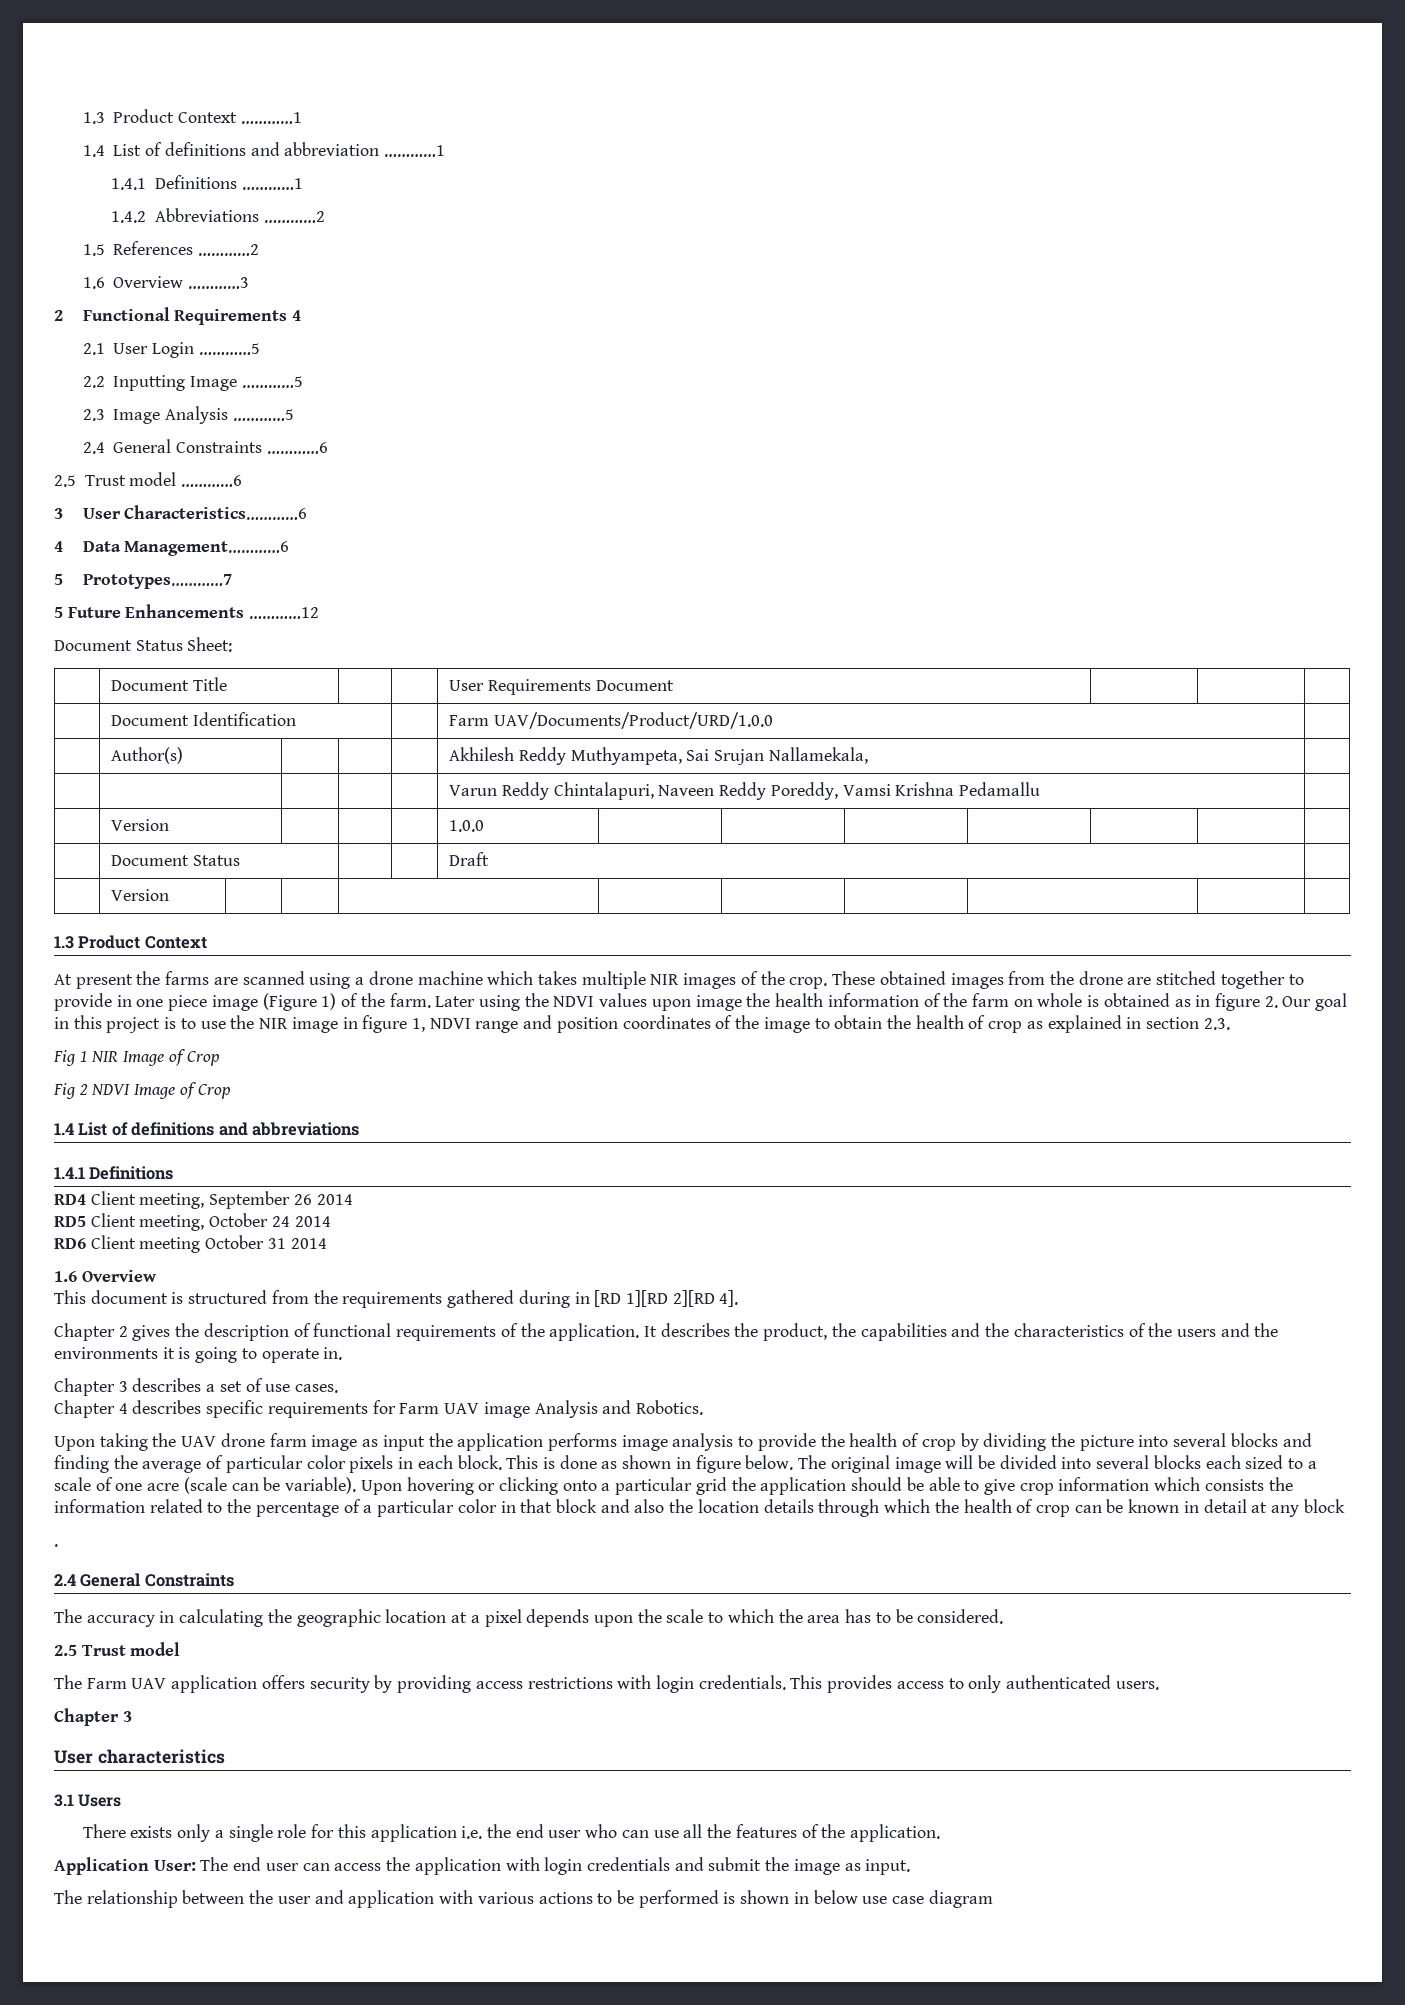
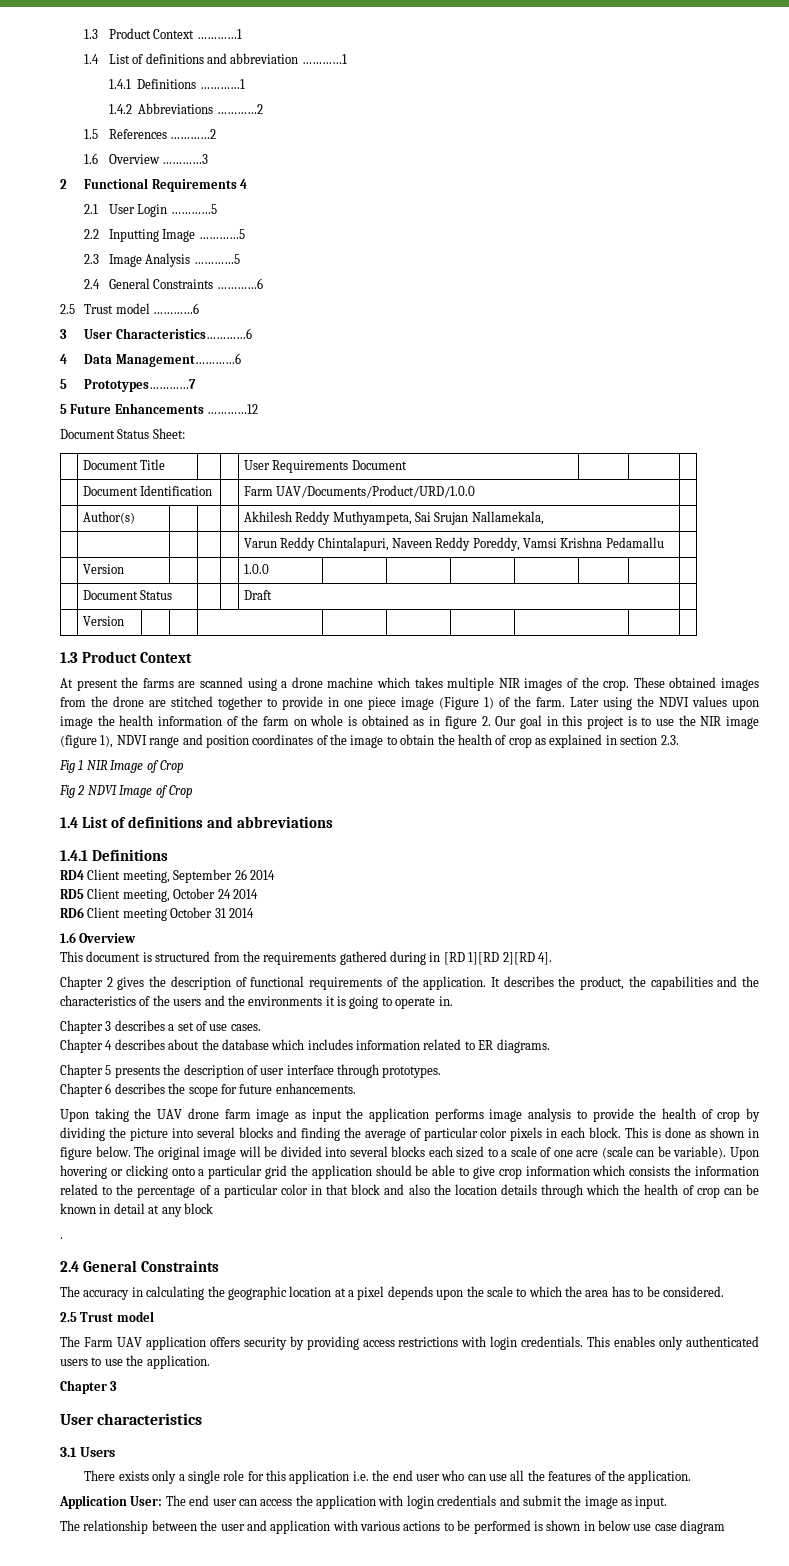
[342,1015,425,1033] in figure 1, -> [60,735,114,748] (figure 1),
[206,1400,703,1418] specific requirements for Farm UAV image Analysis and Robotics. -> [168,1039,550,1053] [60,1064,442,1078] [60,1083,356,1097] about the database which includes information related to ER diagrams. // Chapter 5 presents the description of user interface through prototypes. // Chapter 6 describes the scope for future enhancements.
[827,1675,1159,1693] provides access to only authenticated users. -> [614,1336,759,1350] [60,1355,210,1369] enables only authenticated users to use the application.

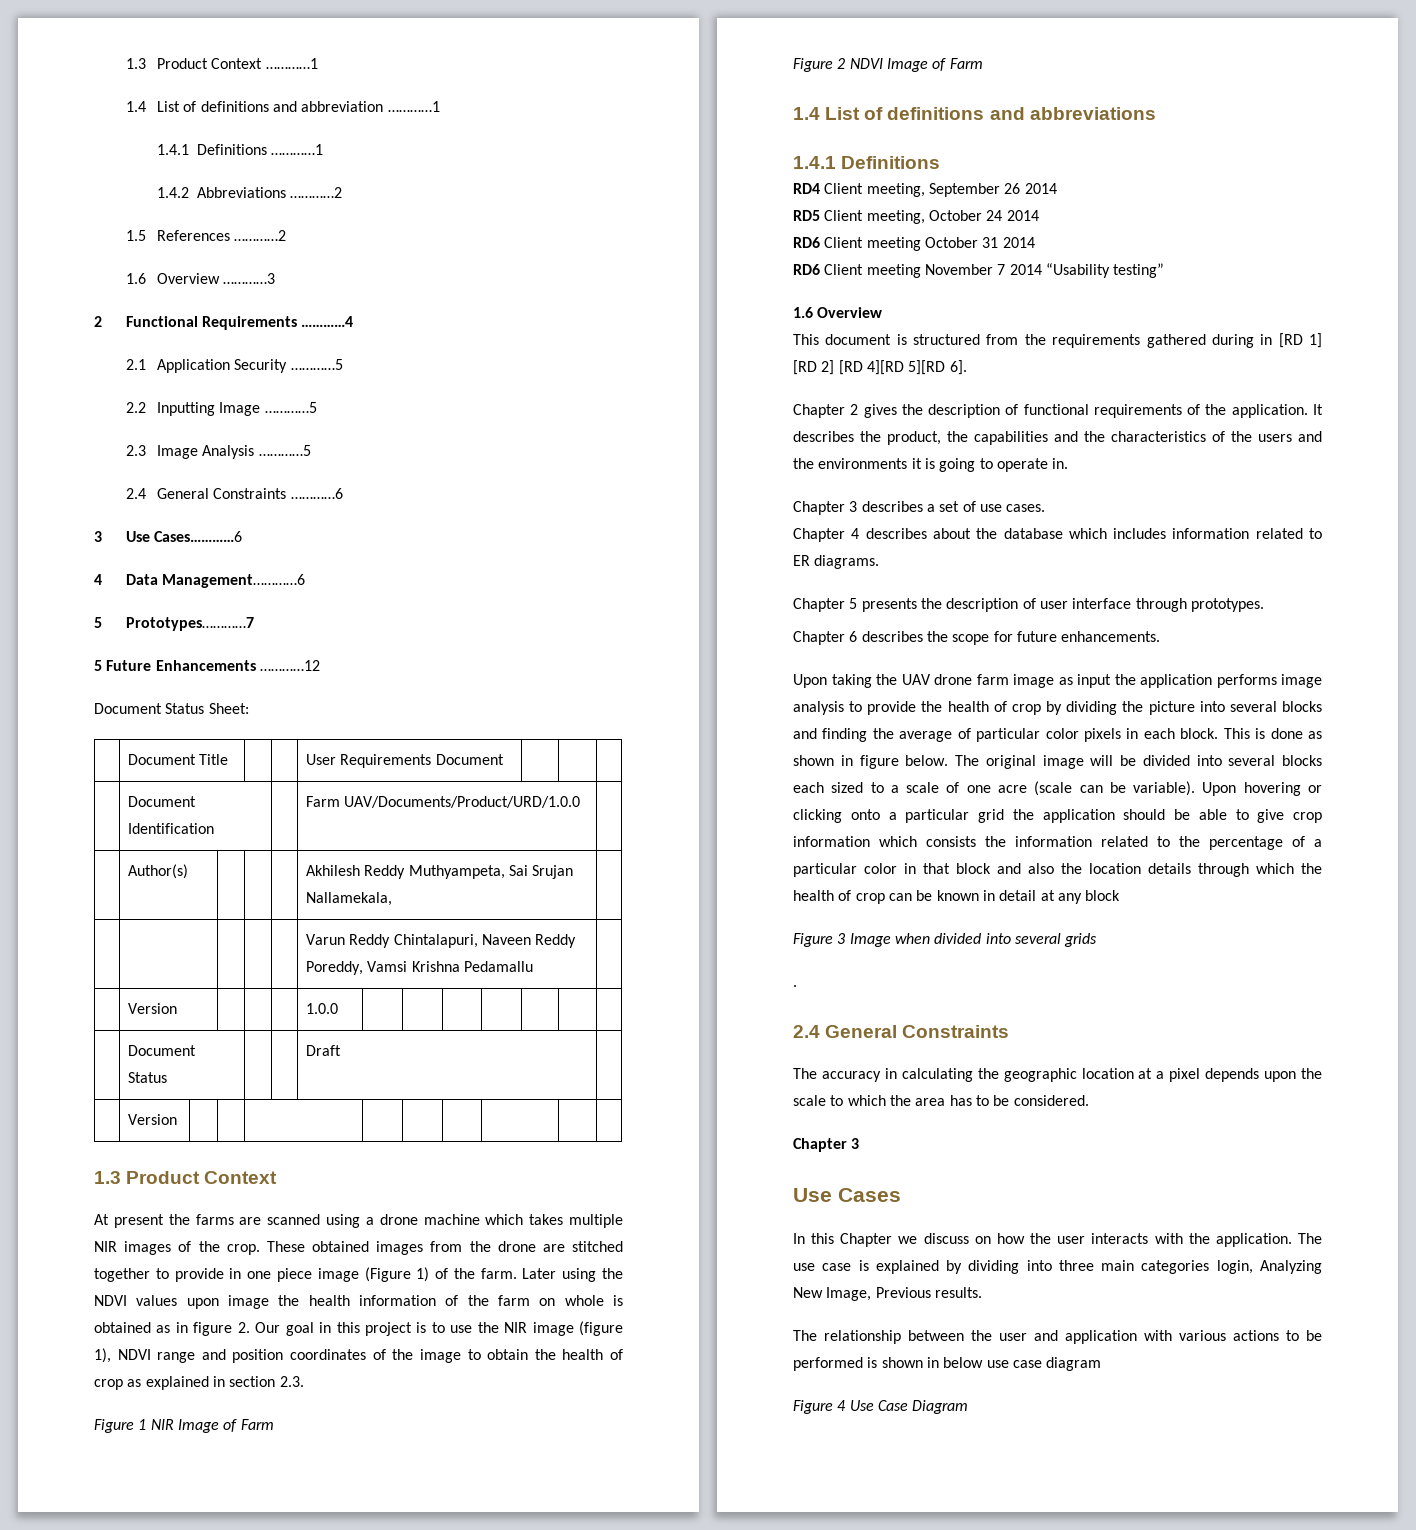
[240,179,248,189] 4 -> [301,316,354,327] …………4
[108,204,168,217] User Login -> [157,359,288,373] Application Security
[60,303,200,314] [60,328,252,339] 2.5 Trust model …………6 // 3 User Characteristics…………6 -> [94,531,242,542] 3 Use Cases…………6
[59,760,75,773] Fig -> [94,1419,134,1433] Figure
[159,760,184,773] [59,785,75,798] Crop // Fig -> [240,1419,274,1430] [793,58,833,72] Farm // Figure
[168,785,193,798] Crop -> [949,58,983,69] Farm
(254, 913) none -> [793,263,1165,278] // RD6 Client meeting November 7 2014 “Usability testing”
[468,952,552,965] 1][RD 2][RD 4]. -> [1309,333,1322,348] [793,360,967,375] 1] [RD 2] [RD 4][RD 5][RD 6].
(213, 1208) none -> [793,933,1098,947] // Figure 3 Image when divided into several grids
[60,1311,154,1322] [60,1336,759,1350] [60,1355,210,1369] [60,1380,118,1394] [60,1413,203,1425] [60,1447,115,1457] [84,1470,692,1484] [59,1495,668,1509] 2.5 Trust model // The Farm UAV application offers security by providing access restrictions with login credentials. This enables only authenticated users to use the application. // Chapter 3 // User characteristics // 3.1 Users // There exists only a single role for this application i.e. the end user who can use all the features of the application. // Application User: The end user can access the application with login credentials and submit the image as input. -> [793,1138,860,1152] [793,1188,901,1202] [793,1233,1322,1247] [793,1260,1322,1274] [793,1287,982,1301] Chapter 3 // Use Cases // In this Chapter we discuss on how the user interacts with the application. The use case is explained by dividing into three main categories login, Analyzing New Image, Previous results.
(726, 1527) none -> [793,1400,969,1414] // Figure 4 Use Case Diagram

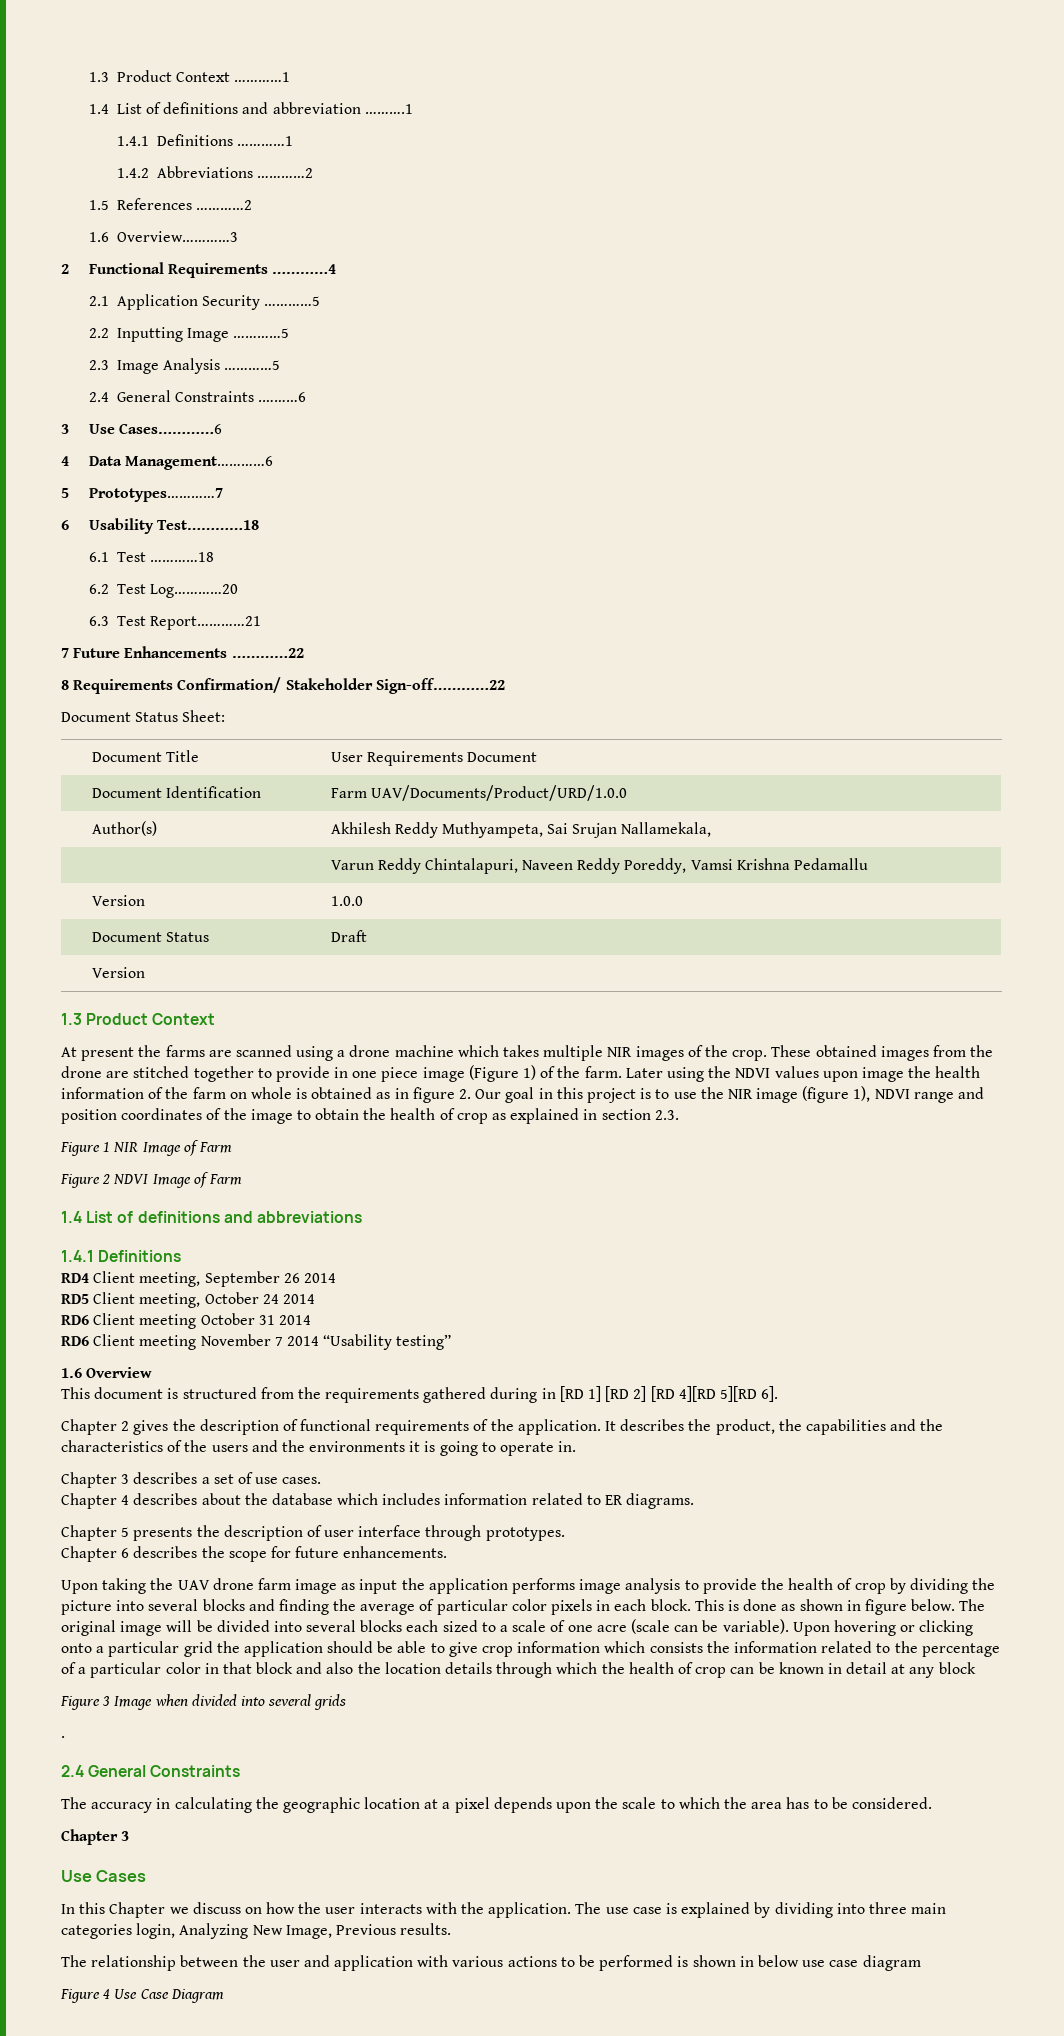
[387,101,440,112] …………1 -> [364,104,413,114] ……….1
[157,273,276,284] Overview …………3 -> [116,231,238,242] Overview…………3
[290,488,343,499] …………6 -> [258,392,307,402] .………6
[94,660,320,671] 5 Future Enhancements …………12 -> [61,518,260,534] [88,552,215,562] [88,584,239,598] [88,616,262,630] [61,646,304,658] [61,677,505,694] 6 Usability Test…………18 // 6.1 Test …………18 // 6.2 Test Log…………20 // 6.3 Test Report…………21 // 7 Future Enhancements …………22 // 8 Requirements Confirmation/ Stakeholder Sign-off…………22

